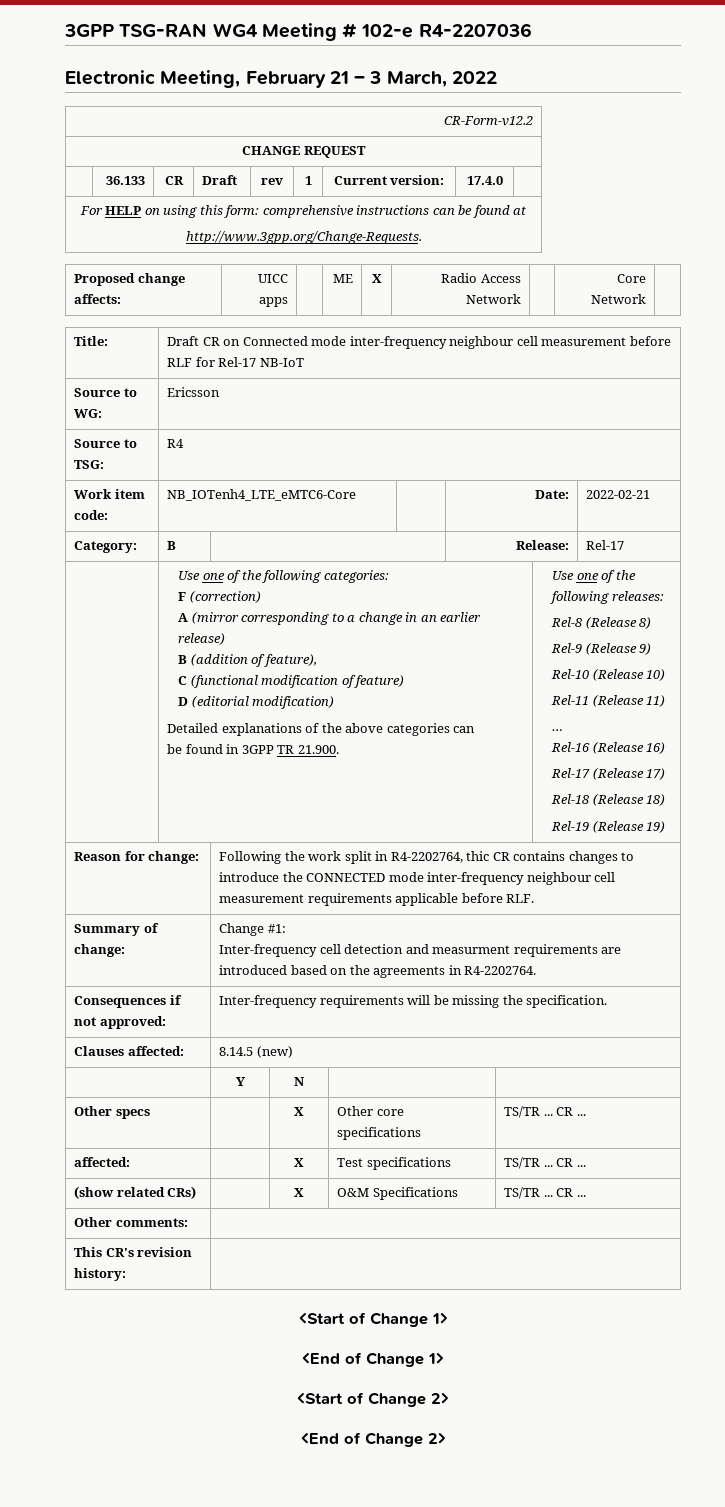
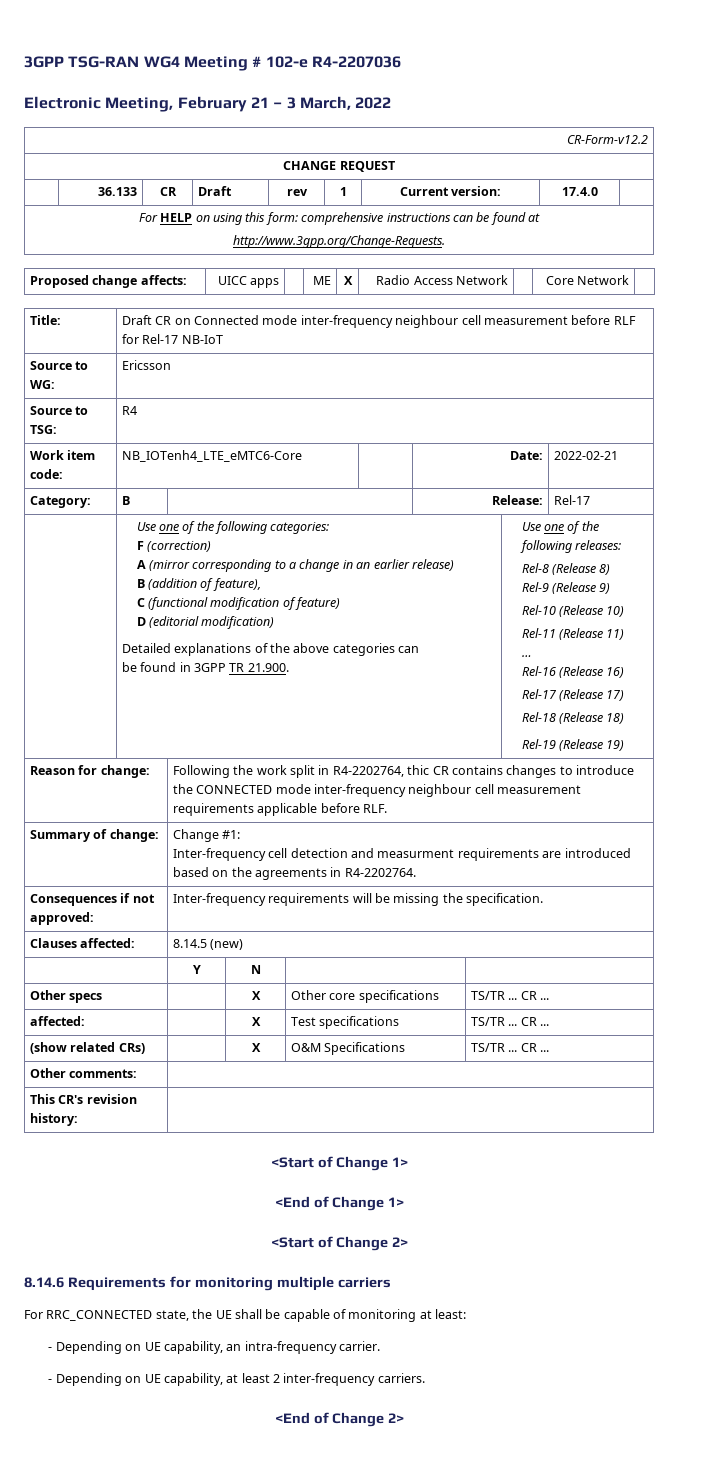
(449, 1398) none -> [24,1276,391,1291] [24,1309,467,1322] [48,1341,381,1354] [48,1373,425,1386] // 8.14.6 Requirements for monitoring multiple carriers // For RRC_CONNECTED state, the UE shall be capable of monitoring at least: // - Depending on UE capability, an intra-frequency carrier. // - Depending on UE capability, at least 2 inter-frequency carriers.

